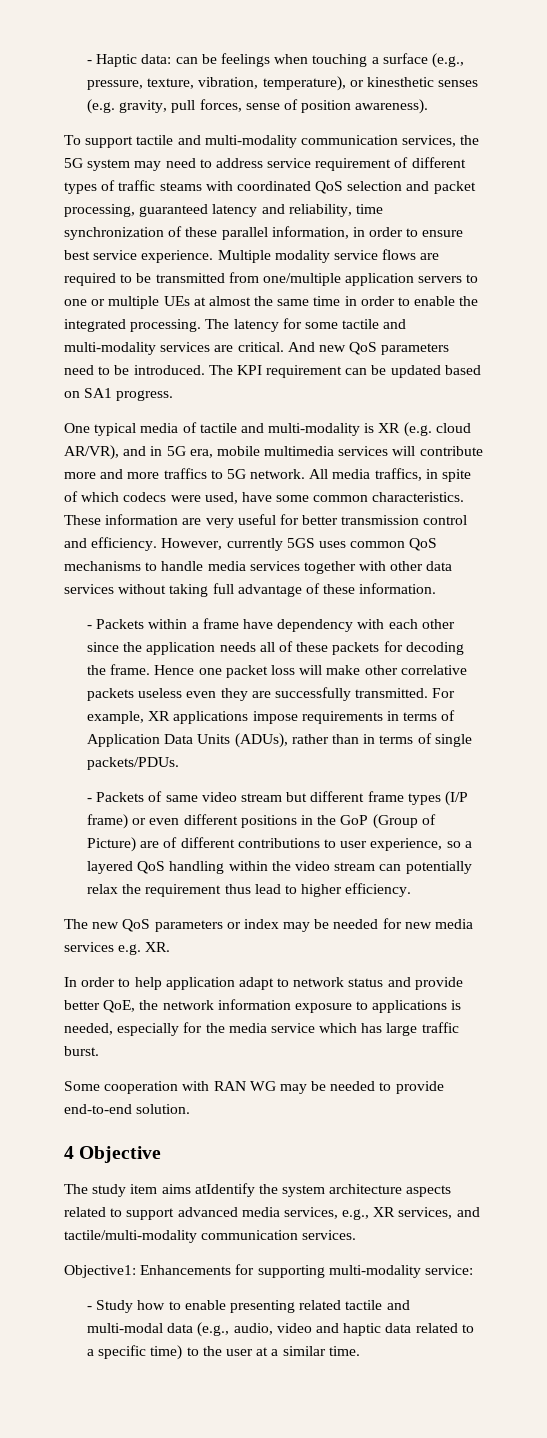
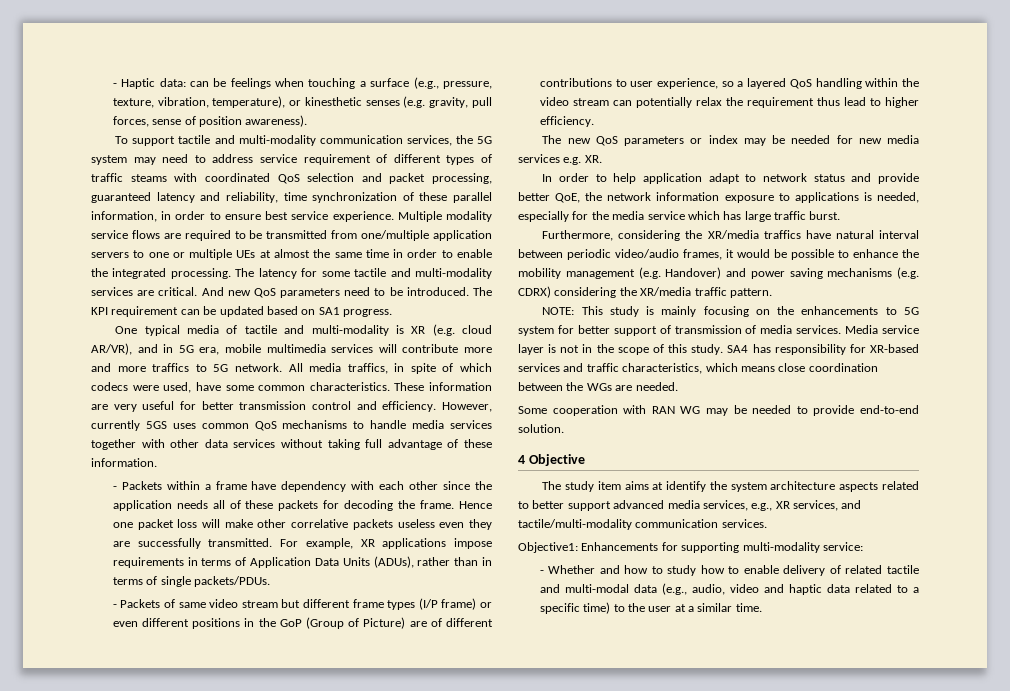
(99, 1051) none -> [542,230,919,241] [518,249,919,260] [518,267,919,279] [518,286,772,298] [542,306,919,317] [518,325,919,336] [518,344,919,355] [518,363,878,374] [518,382,678,391] // Furthermore, considering the XR/media traffics have natural interval between periodic video/audio frames, it would be possible to enhance the mobility management (e.g. Handover) and power saving mechanisms (e.g. CDRX) considering the XR/media traffic pattern. // NOTE: This study is mainly focusing on the enhancements to 5G system for better support of transmission of media services. Media service layer is not in the scope of this study. SA4 has responsibility for XR-based services and traffic characteristics, which means close coordination between the WGs are needed.
[194,1183,255,1197] atIdentify -> [652,481,707,492] at identify
(123, 1212) none -> [532,500,565,509] better
[96,1300,134,1313] Study -> [548,565,697,576] Whether and how to study
[229,1300,295,1313] presenting -> [783,565,841,576] delivery of

